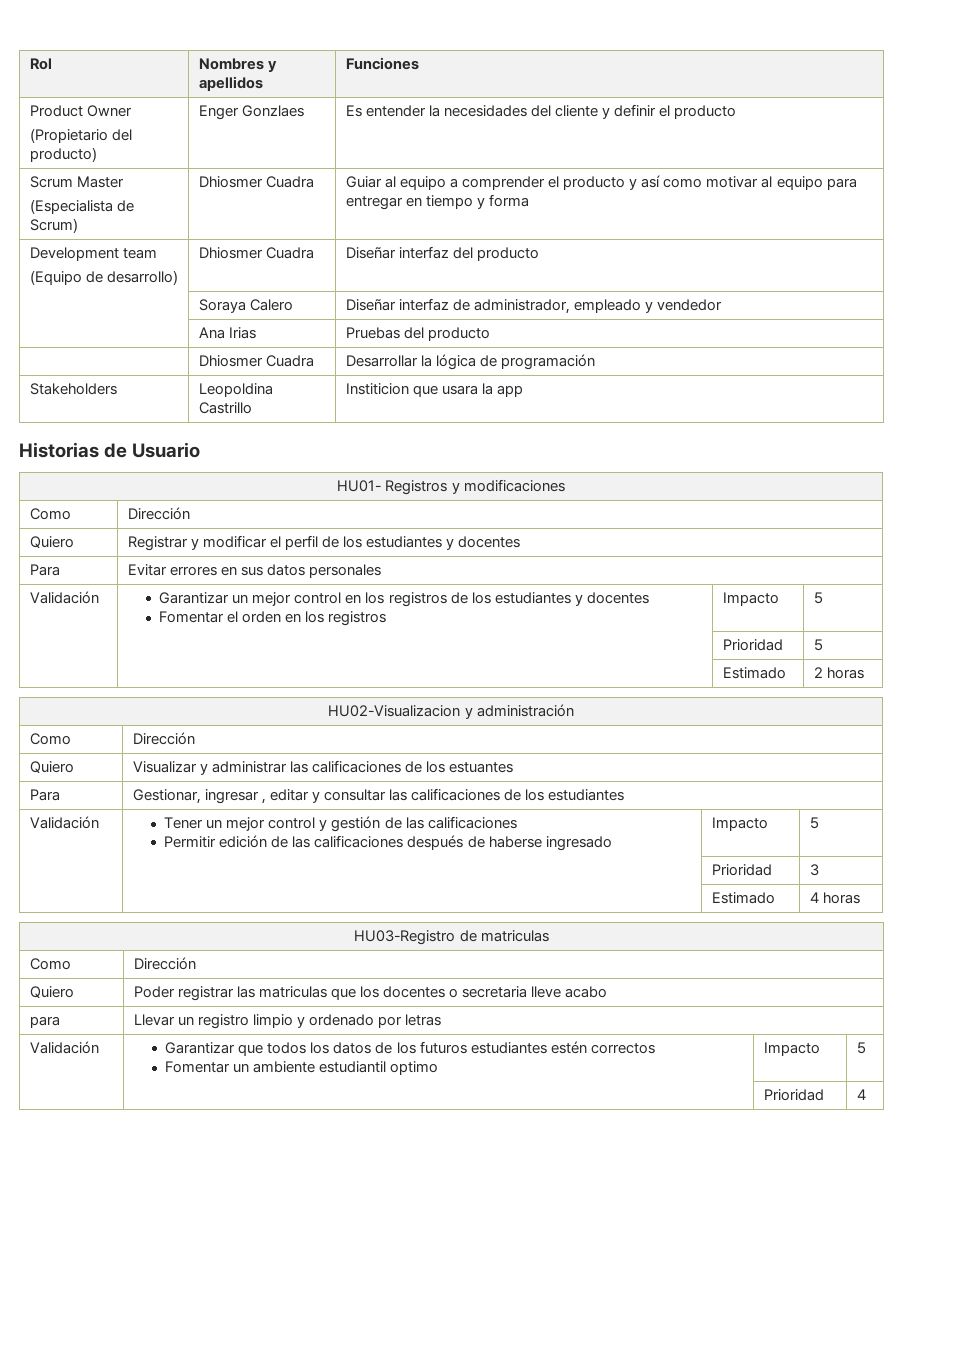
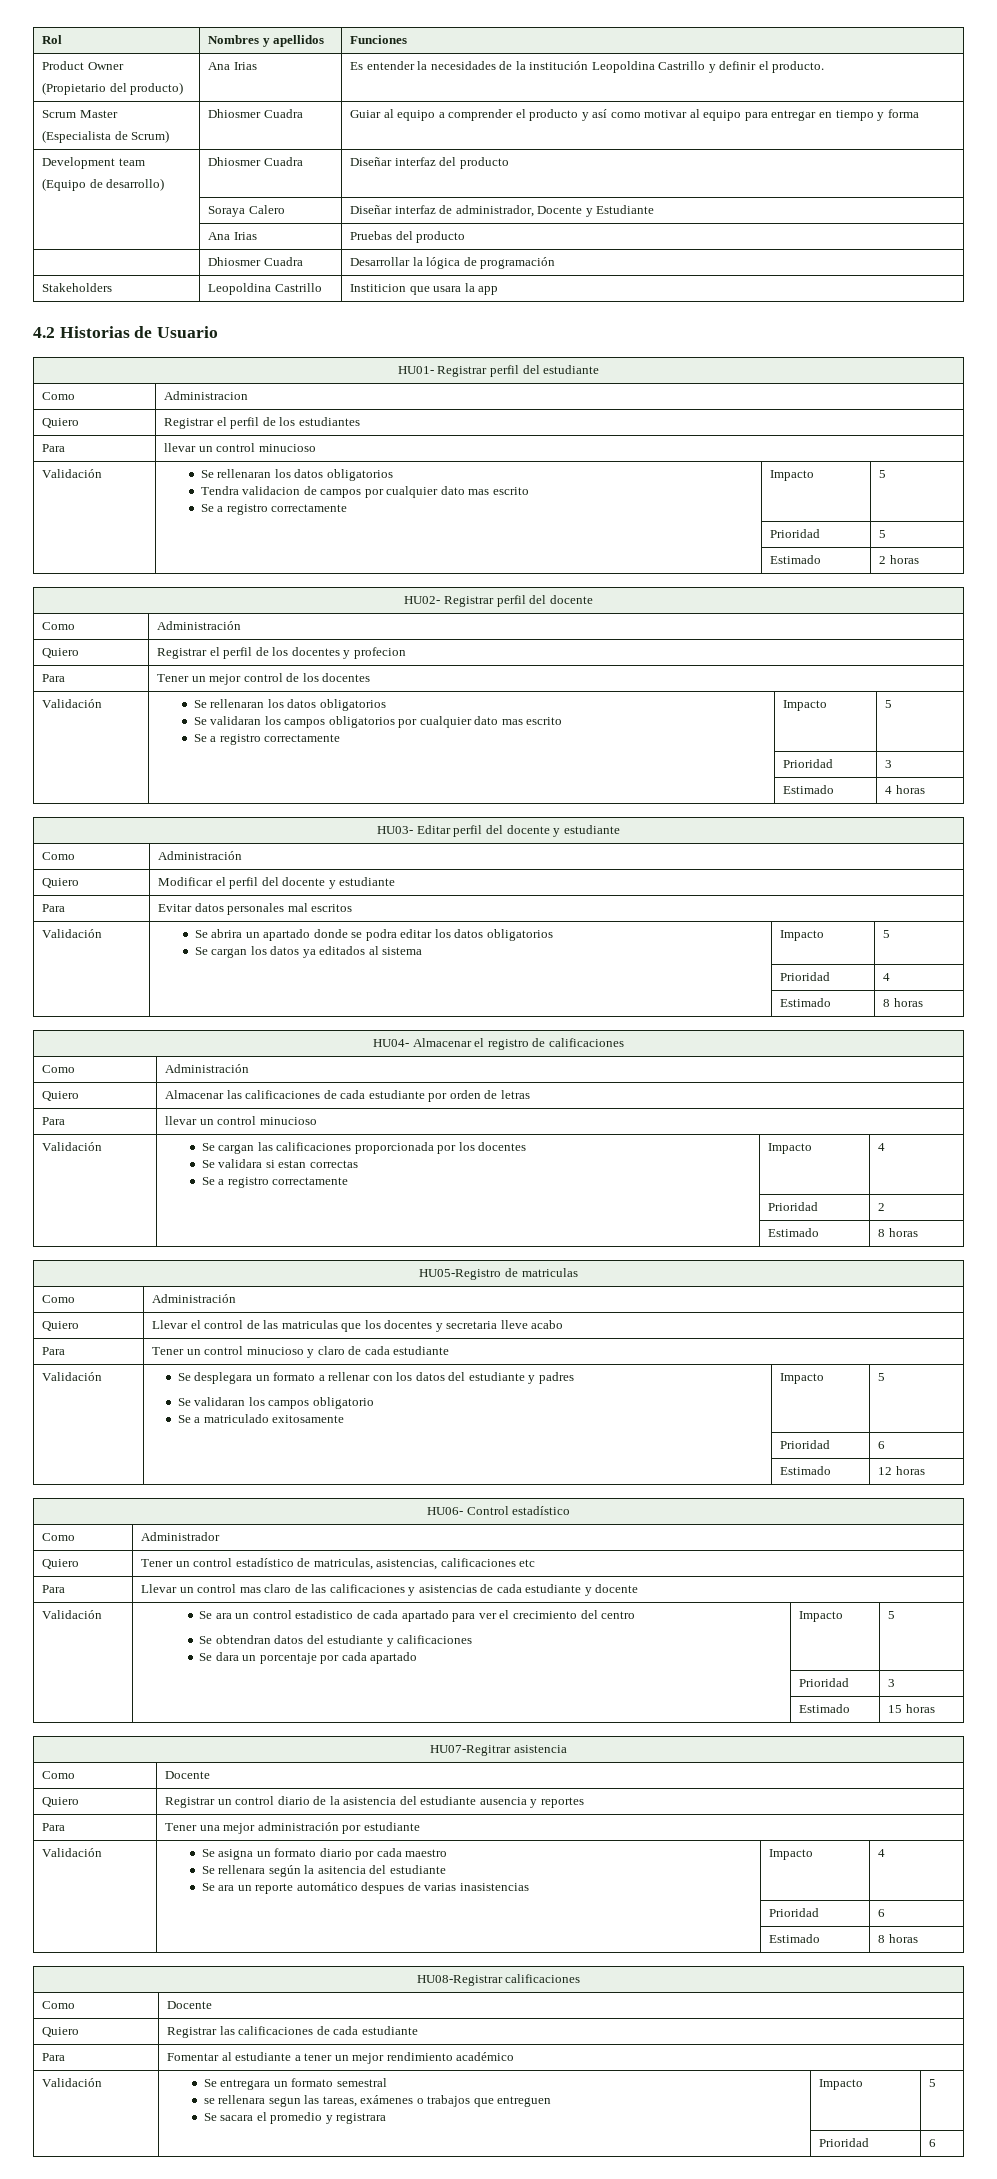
[198,105,304,120] Enger Gonzlaes -> [208,62,257,70] Ana Irias
[531,105,599,117] del cliente -> [499,61,706,73] de la institución Leopoldina Castrillo
[674,105,737,119] producto -> [772,61,825,73] producto.
[574,299,723,313] empleado y vendedor -> [537,205,655,217] Docente y Estudiante
(524, 391) none -> [33,327,55,338] 4.2
[385,479,565,495] [29,508,71,520] [127,507,190,520] [29,536,74,548] [127,535,267,551] Registros y modificaciones // Como | Dirección // Quiero | Registrar y modificar -> [437,365,600,377] [42,392,76,400] [164,391,249,400] [42,418,80,428] [164,418,215,429] Registrar perfil del estudiante // Como | Administracion // Quiero | Registrar
[446,536,521,550] [29,564,60,576] [127,564,382,578] [29,591,99,604] [159,592,649,607] [159,611,387,626] y docentes // Para | Evitar errores en sus datos personales // Validación | Garantizar un mejor control en los registros de los estudiantes y docentes // Fomentar el orden en los registros -> [42,444,66,452] [164,443,316,452] [42,469,103,478] [200,469,393,481] [200,486,529,498] [200,504,348,515] // Para | llevar un control minucioso // Validación | Se rellenaran los datos obligatorios // Tendra validacion de campos por cualquier dato mas escrito // Se a registro correctamente
[328,704,574,719] [29,733,71,745] [132,732,195,745] [29,761,74,773] [132,760,514,775] [29,789,60,801] [132,788,625,804] [29,816,99,829] [164,816,517,832] [164,835,612,851] HU02-Visualizacion y administración // Como | Dirección // Quiero | Visualizar y administrar las calificaciones de los estuantes // Para | Gestionar, ingresar , editar y consultar las calificaciones de los estudiantes // Validación | Tener un mejor control y gestión de las calificaciones // Permitir edición de las calificaciones después de haberse ingresado -> [404,595,593,607] [42,622,76,630] [157,621,242,630] [42,648,80,658] [157,647,406,659] [42,674,66,682] [157,673,371,685] [42,699,103,708] [193,699,386,711] [193,716,563,728] [193,734,341,745] HU02- Registrar perfil del docente // Como | Administración // Quiero | Registrar el perfil de los docentes y profecion // Para | Tener un mejor control de los docentes // Validación | Se rellenaran los datos obligatorios // Se validaran los campos obligatorios por cualquier dato mas escrito // Se a registro correctamente
[354,930,549,945] [29,958,71,970] [133,957,196,970] [29,986,74,998] [133,986,608,1001] [29,1016,60,1028] [133,1014,442,1029] [29,1041,99,1054] [165,1041,655,1056] [165,1061,439,1075] [763,1042,820,1056] [856,1042,866,1054] [763,1089,824,1101] [856,1089,866,1100] HU03-Registro de matriculas // Como | Dirección // Quiero | Poder registrar las matriculas que los docentes o secretaria lleve acabo // para | Llevar un registro limpio y ordenado por letras // Validación | Garantizar que todos los datos de los futuros estudiantes estén correctos // Fomentar un ambiente estudiantil optimo | Impacto | 5 // | | Prioridad | 4 -> [377,825,620,837] [42,852,76,860] [158,851,243,860] [42,878,80,888] [158,877,396,889] [42,904,66,912] [158,903,353,915] [42,929,103,938] [194,929,553,941] [194,946,423,958] [780,930,825,941] [883,930,891,938] [780,972,831,981] [883,973,891,981] [780,998,832,1007] [883,998,923,1007] [373,1038,624,1050] [42,1065,76,1073] [165,1064,250,1073] [42,1091,80,1101] [165,1090,530,1102] [42,1117,66,1125] [165,1116,317,1125] [42,1142,103,1151] [201,1142,527,1154] [201,1159,358,1168] [201,1177,349,1188] [768,1143,813,1154] [878,1143,886,1151] [768,1202,819,1211] [878,1203,886,1211] [768,1228,820,1237] [878,1228,918,1237] [419,1268,578,1280] [42,1295,76,1303] [152,1294,237,1303] [42,1321,80,1331] [152,1320,564,1332] [42,1347,66,1355] [152,1346,450,1358] [42,1372,103,1381] [177,1372,574,1384] [177,1397,374,1409] [177,1414,345,1423] [780,1373,825,1384] [878,1373,886,1381] [780,1440,831,1449] [878,1441,886,1449] [780,1466,832,1475] [878,1466,925,1475] [426,1506,571,1515] [42,1533,76,1541] [141,1532,221,1541] [42,1559,80,1569] [141,1558,536,1570] [42,1585,66,1593] [141,1584,639,1596] [42,1610,103,1619] [199,1610,636,1622] [199,1635,473,1647] [199,1652,418,1664] [799,1611,844,1622] [888,1611,896,1619] [799,1678,850,1687] [888,1679,896,1687] [799,1704,851,1713] [888,1704,935,1713] [430,1745,567,1756] [42,1771,76,1779] [165,1771,211,1779] [42,1797,80,1807] [165,1796,584,1808] [42,1823,66,1831] [165,1822,420,1834] [42,1848,103,1857] [201,1848,448,1860] [201,1865,446,1877] [201,1882,529,1894] [769,1849,814,1860] [878,1849,886,1857] [769,1908,820,1917] [878,1909,886,1917] [769,1934,821,1943] [878,1934,918,1943] [416,1974,581,1986] [42,2001,76,2009] [167,2001,213,2009] [42,2027,80,2037] [167,2026,418,2038] [42,2053,66,2061] [167,2052,515,2064] [42,2078,103,2087] [203,2078,387,2090] [203,2095,552,2107] [203,2112,387,2124] [819,2079,864,2090] [929,2079,937,2087] [819,2138,870,2147] [929,2139,937,2147] HU03- Editar perfil del docente y estudiante // Como | Administración // Quiero | Modificar el perfil del docente y estudiante // Para | Evitar datos personales mal escritos // Validación | Se abrira un apartado donde se podra editar los datos obligatorios // Se cargan los datos ya editados al sistema | Impacto | 5 // | | Prioridad | 4 // | | Estimado | 8 horas // HU04- Almacenar el registro de calificaciones // Como | Administración // Quiero | Almacenar las calificaciones de cada estudiante por orden de letras // Para | llevar un control minucioso // Validación | Se cargan las calificaciones proporcionada por los docentes // Se validara si estan correctas // Se a registro correctamente | Impacto | 4 // | | Prioridad | 2 // | | Estimado | 8 horas // HU05-Registro de matriculas // Como | Administración // Quiero | Llevar el control de las matriculas que los docentes y secretaria lleve acabo // Para | Tener un control minucioso y claro de cada estudiante // Validación | Se desplegara un formato a rellenar con los datos del estudiante y padres // Se validaran los campos obligatorio // Se a matriculado exitosamente | Impacto | 5 // | | Prioridad | 6 // | | Estimado | 12 horas // HU06- Control estadístico // Como | Administrador // Quiero | Tener un control estadístico de matriculas, asistencias, calificaciones etc // Para | Llevar un control mas claro de las calificaciones y asistencias de cada estudiante y docente // Validación | Se ara un control estadistico de cada apartado para ver el crecimiento del centro // Se obtendran datos del estudiante y calificaciones // Se dara un porcentaje por cada apartado | Impacto | 5 // | | Prioridad | 3 // | | Estimado | 15 horas // HU07-Regitrar asistencia // Como | Docente // Quiero | Registrar un control diario de la asistencia del estudiante ausencia y reportes // Para | Tener una mejor administración por estudiante // Validación | Se asigna un formato diario por cada maestro // Se rellenara según la asitencia del estudiante // Se ara un reporte automático despues de varias inasistencias | Impacto | 4 // | | Prioridad | 6 // | | Estimado | 8 horas // HU08-Registrar calificaciones // Como | Docente // Quiero | Registrar las calificaciones de cada estudiante // Para | Fomentar al estudiante a tener un mejor rendimiento académico // Validación | Se entregara un formato semestral // se rellenara segun las tareas, exámenes o trabajos que entreguen // Se sacara el promedio y registrara | Impacto | 5 // | | Prioridad | 6

